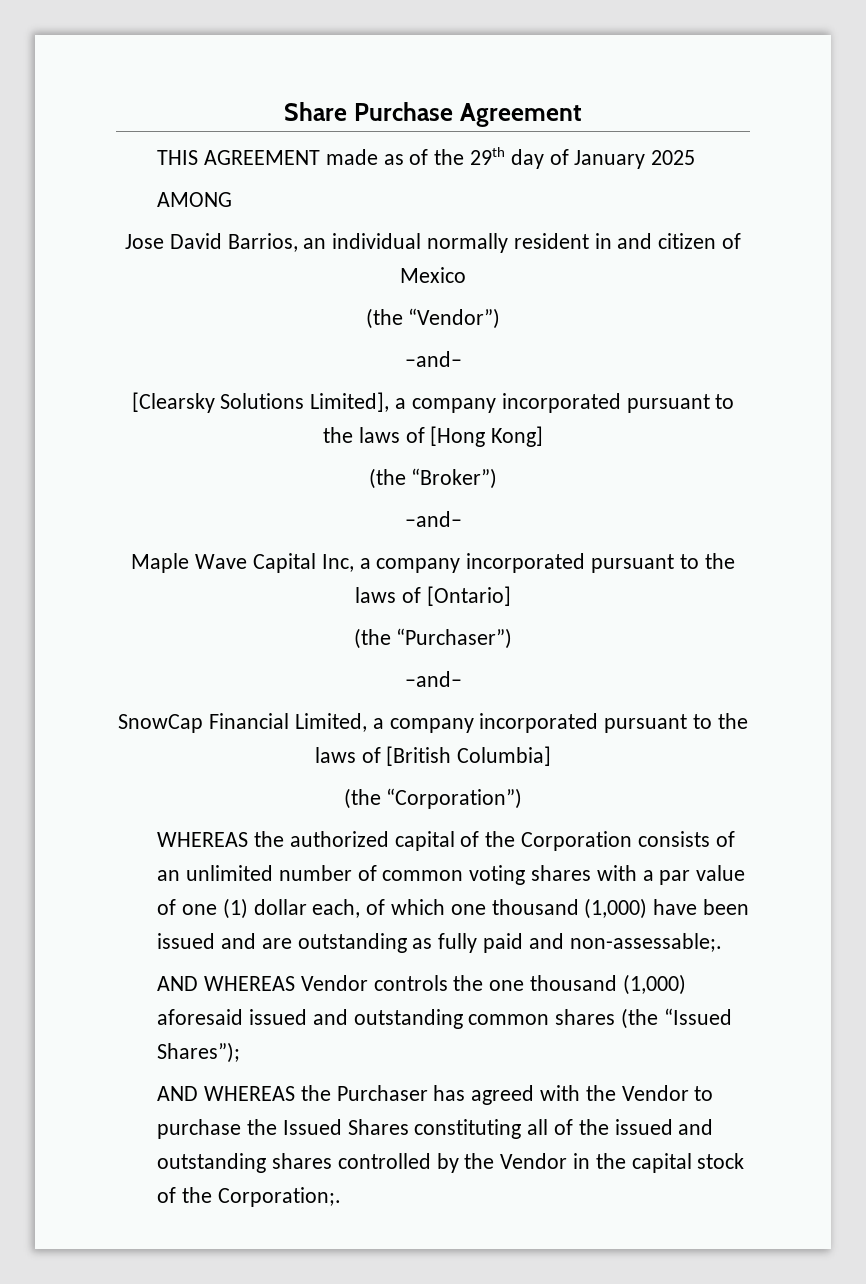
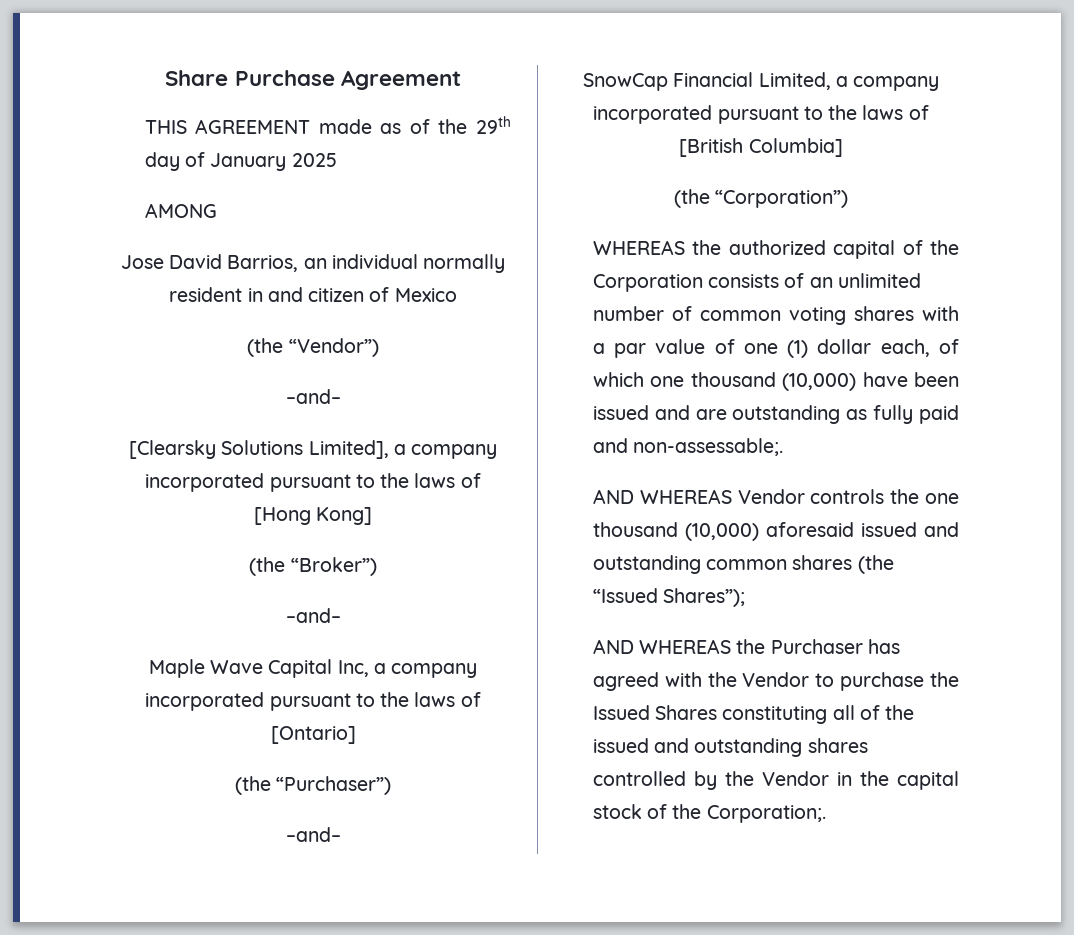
[584,898,648,919] (1,000) -> [782,373,857,391] (10,000)
[622,974,686,995] (1,000) -> [684,523,759,541] (10,000)

